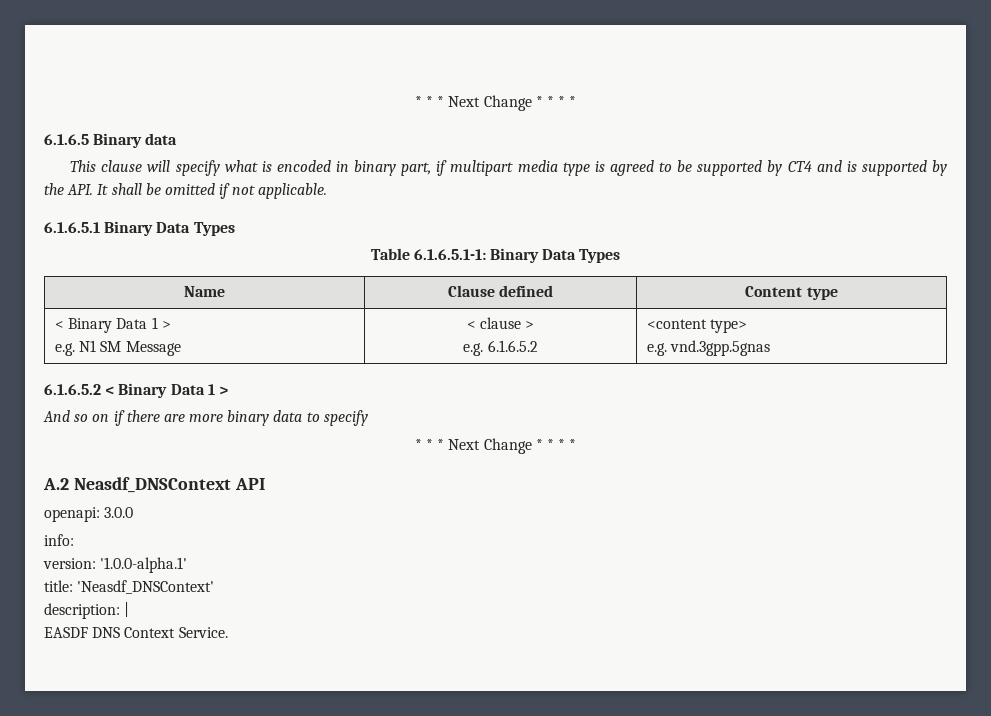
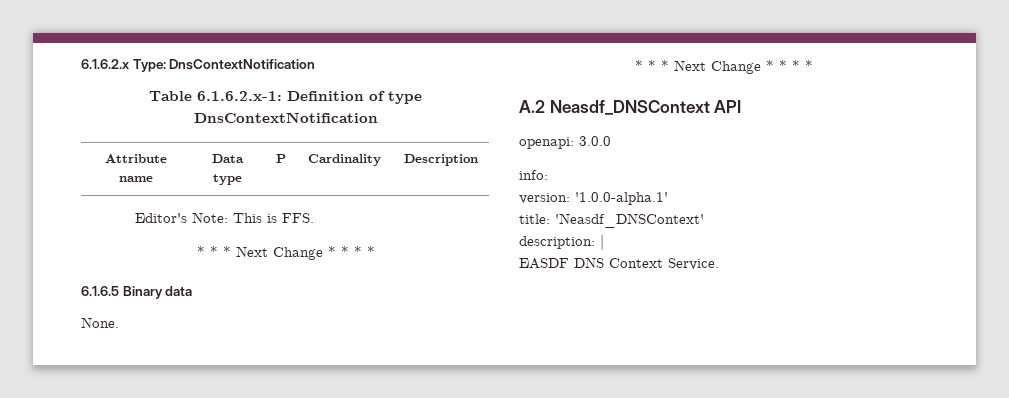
(414, 101) none -> [81,59,316,72] [149,91,422,104] [193,112,378,123] [104,154,167,163] [118,176,153,182] [211,154,244,163] [212,174,242,185] [276,154,286,163] [307,154,381,166] [403,154,478,166] [134,212,314,223] 6.1.6.2.x Type: DnsContextNotification // Table 6.1.6.2.x-1: Definition of type DnsContextNotification // Attribute name | Data type | P | Cardinality | Description // Editor's Note: This is FFS. //
[70,160,948,176] [44,183,328,199] [44,221,235,236] [370,248,621,263] [184,286,225,297] [447,285,554,297] [745,286,838,300] [55,317,171,333] [55,340,181,356] [466,317,535,329] [463,340,538,356] [647,319,748,333] [647,340,771,356] [44,383,228,398] [43,410,368,426] This clause will specify what is encoded in binary part, if multipart media type is agreed to be supported by CT4 and is supported by the API. It shall be omitted if not applicable. // 6.1.6.5.1 Binary Data Types // Table 6.1.6.5.1-1: Binary Data Types // Name | Clause defined | Content type // < Binary Data 1 > // e.g. N1 SM Message | < clause > // e.g. 6.1.6.5.2 | <content type> // e.g. vnd.3gpp.5gnas // 6.1.6.5.2 < Binary Data 1 > // And so on if there are more binary data to specify -> [81,317,119,328] None.

